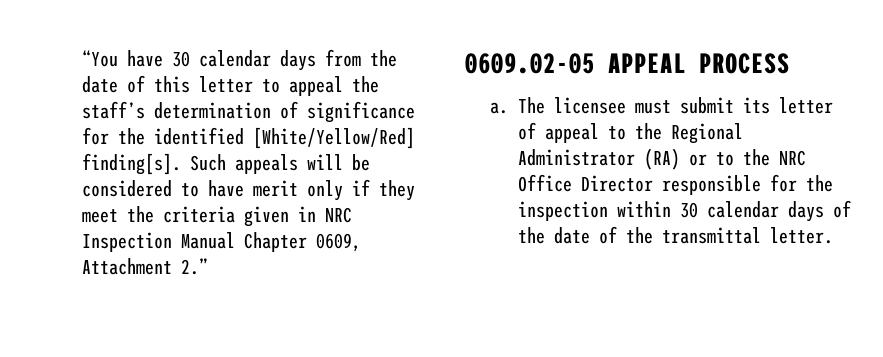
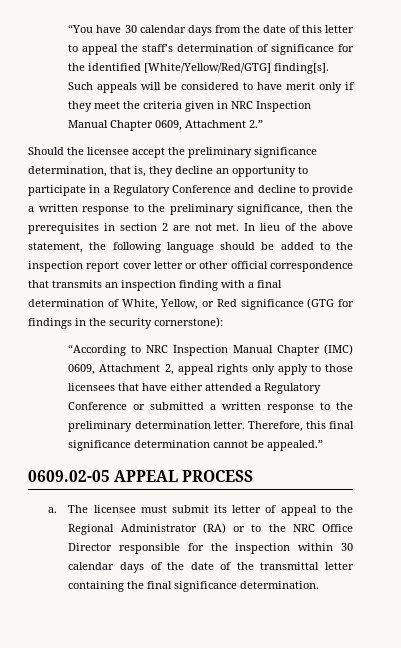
[252,127,415,149] [White/Yellow/Red] -> [144,63,272,73] [White/Yellow/Red/GTG]
(208, 266) none -> [28,147,317,158] [28,166,308,177] [28,185,353,196] [28,204,353,215] [28,223,354,234] [28,242,353,253] [28,261,353,272] [28,280,282,291] [28,298,354,310] [28,317,223,329] [68,344,353,356] [68,364,353,375] [68,383,322,394] [68,402,353,413] [68,421,354,432] [68,440,324,451] // Should the licensee accept the preliminary significance determination, that is, they decline an opportunity to participate in a Regulatory Conference and decline to provide a written response to the preliminary significance, then the prerequisites in section 2 are not met. In lieu of the above statement, the following language should be added to the inspection report cover letter or other official correspondence that transmits an inspection finding with a final determination of White, Yellow, or Red significance (GTG for findings in the security cornerstone): // “According to NRC Inspection Manual Chapter (IMC) 0609, Attachment 2, appeal rights only apply to those licensees that have either attended a Regulatory Conference or submitted a written response to the preliminary determination letter. Therefore, this final significance determination cannot be appealed.”
[769,227,833,244] letter. -> [325,562,354,570] [68,581,320,592] letter containing the final significance determination.

